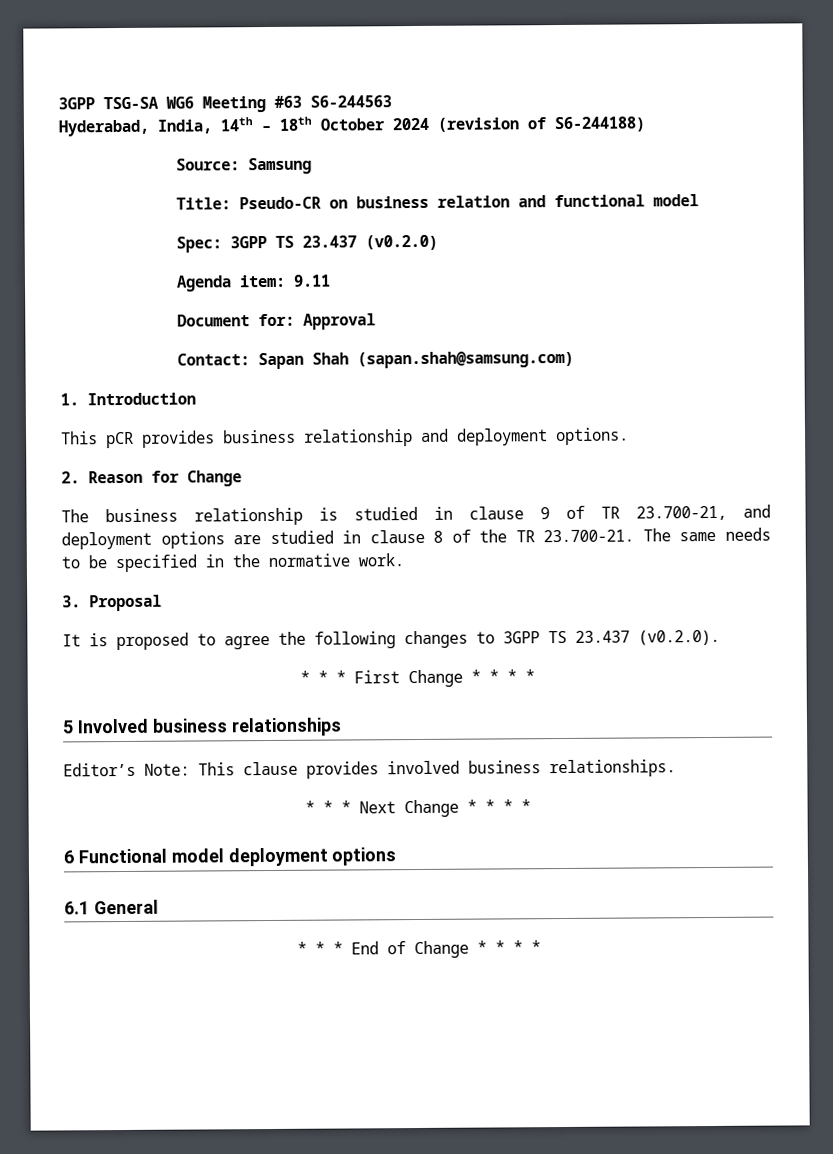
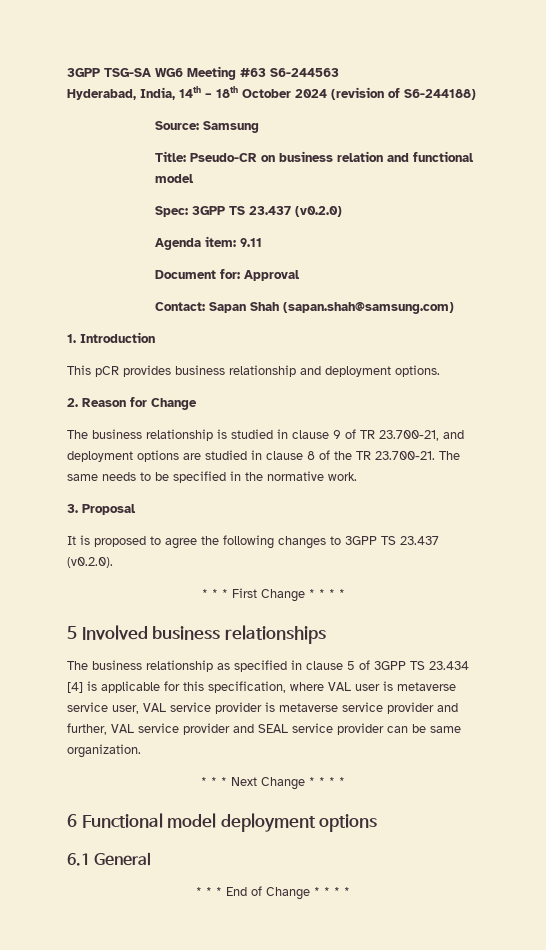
[63,759,676,779] Editor’s Note: This clause provides involved business relationships. -> [67,660,469,672] [67,681,456,693] [67,702,458,714] [67,723,461,735] [67,744,141,758] The business relationship as specified in clause 5 of 3GPP TS 23.434 [4] is applicable for this specification, where VAL user is metaverse service user, VAL service provider is metaverse service provider and further, VAL service provider and SEAL service provider can be same organization.

